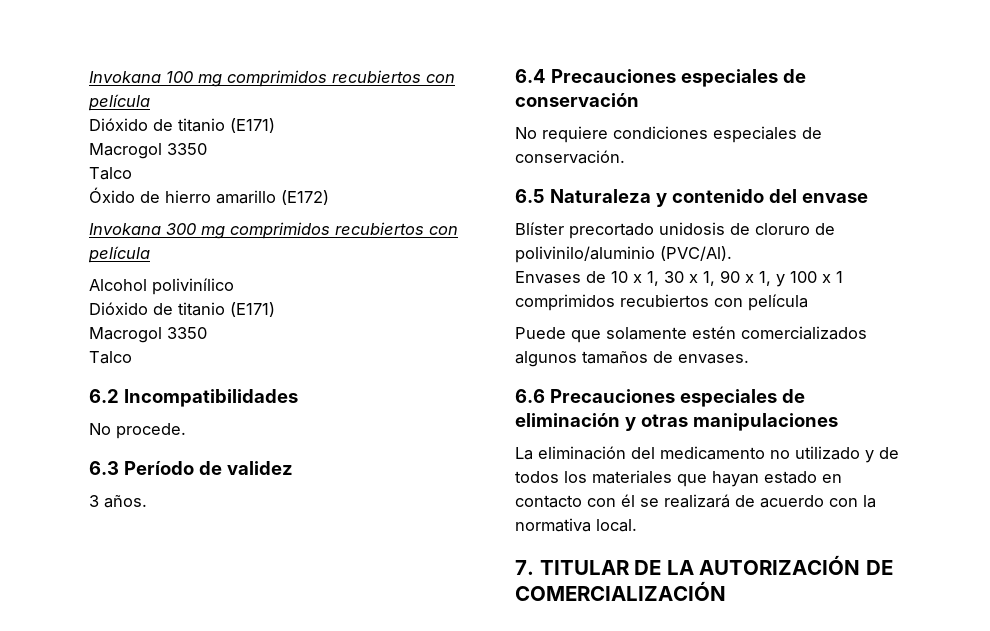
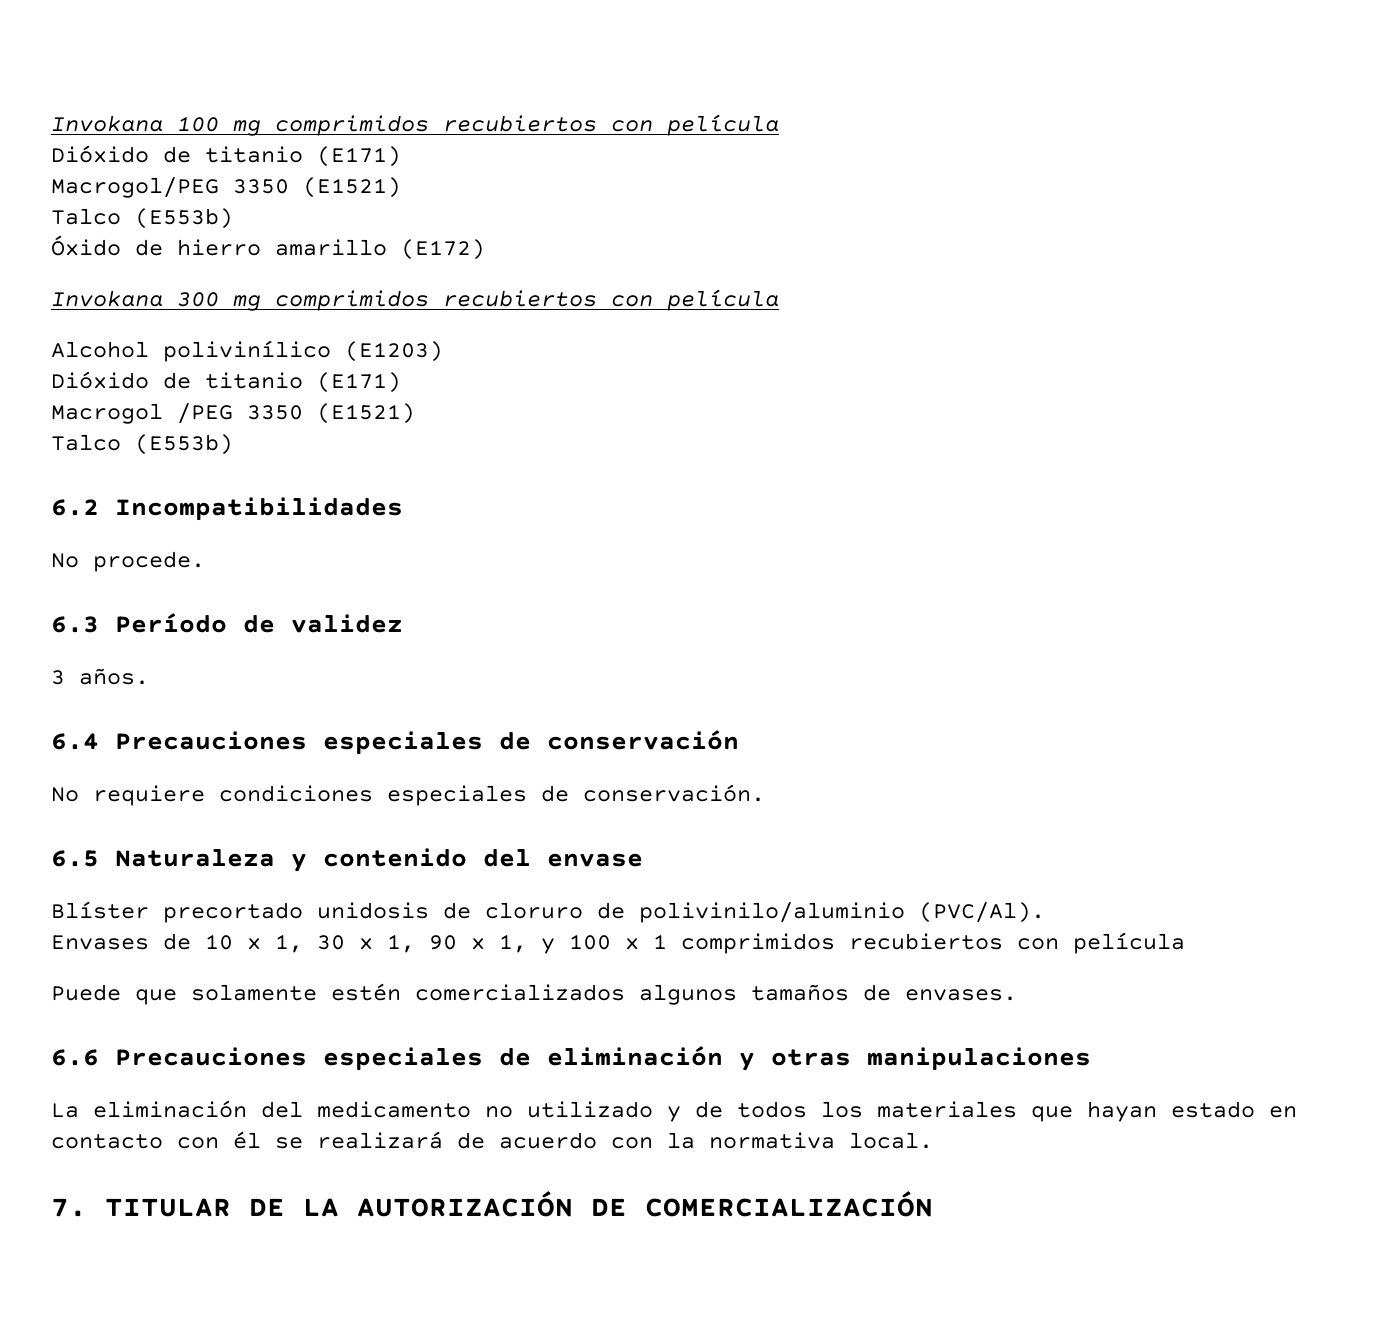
[89,143,207,159] [89,167,132,180] Macrogol 3350 // Talco -> [51,177,401,198] [51,208,233,229] Macrogol/PEG 3350 (E1521) // Talco (E553b)
[89,302,275,317] [89,327,207,343] [89,351,132,364] // Dióxido de titanio (E171) // Macrogol 3350 // Talco -> [345,341,443,362] [51,371,401,393] [51,403,415,424] [51,434,233,455] (E1203) // Dióxido de titanio (E171) // Macrogol /PEG 3350 (E1521) // Talco (E553b)

